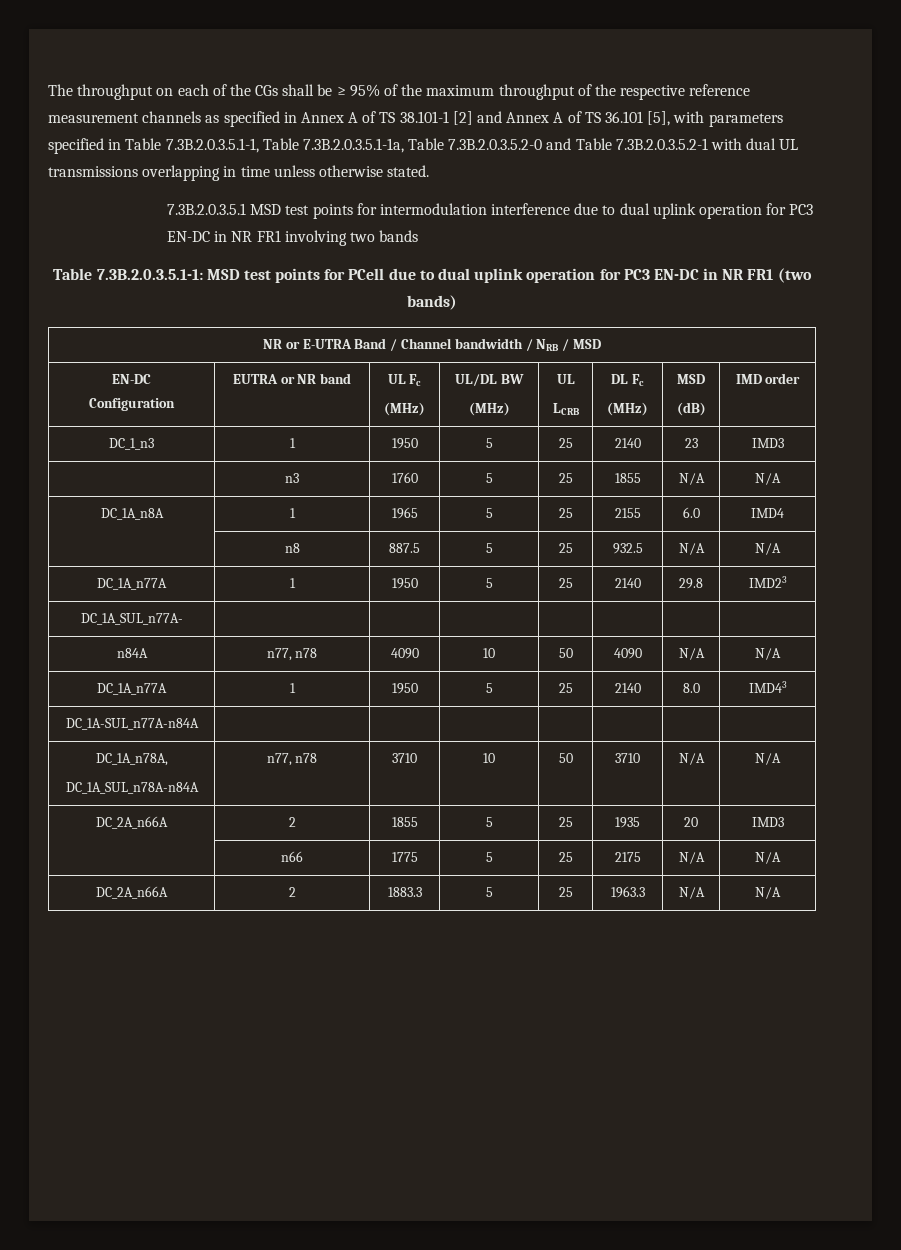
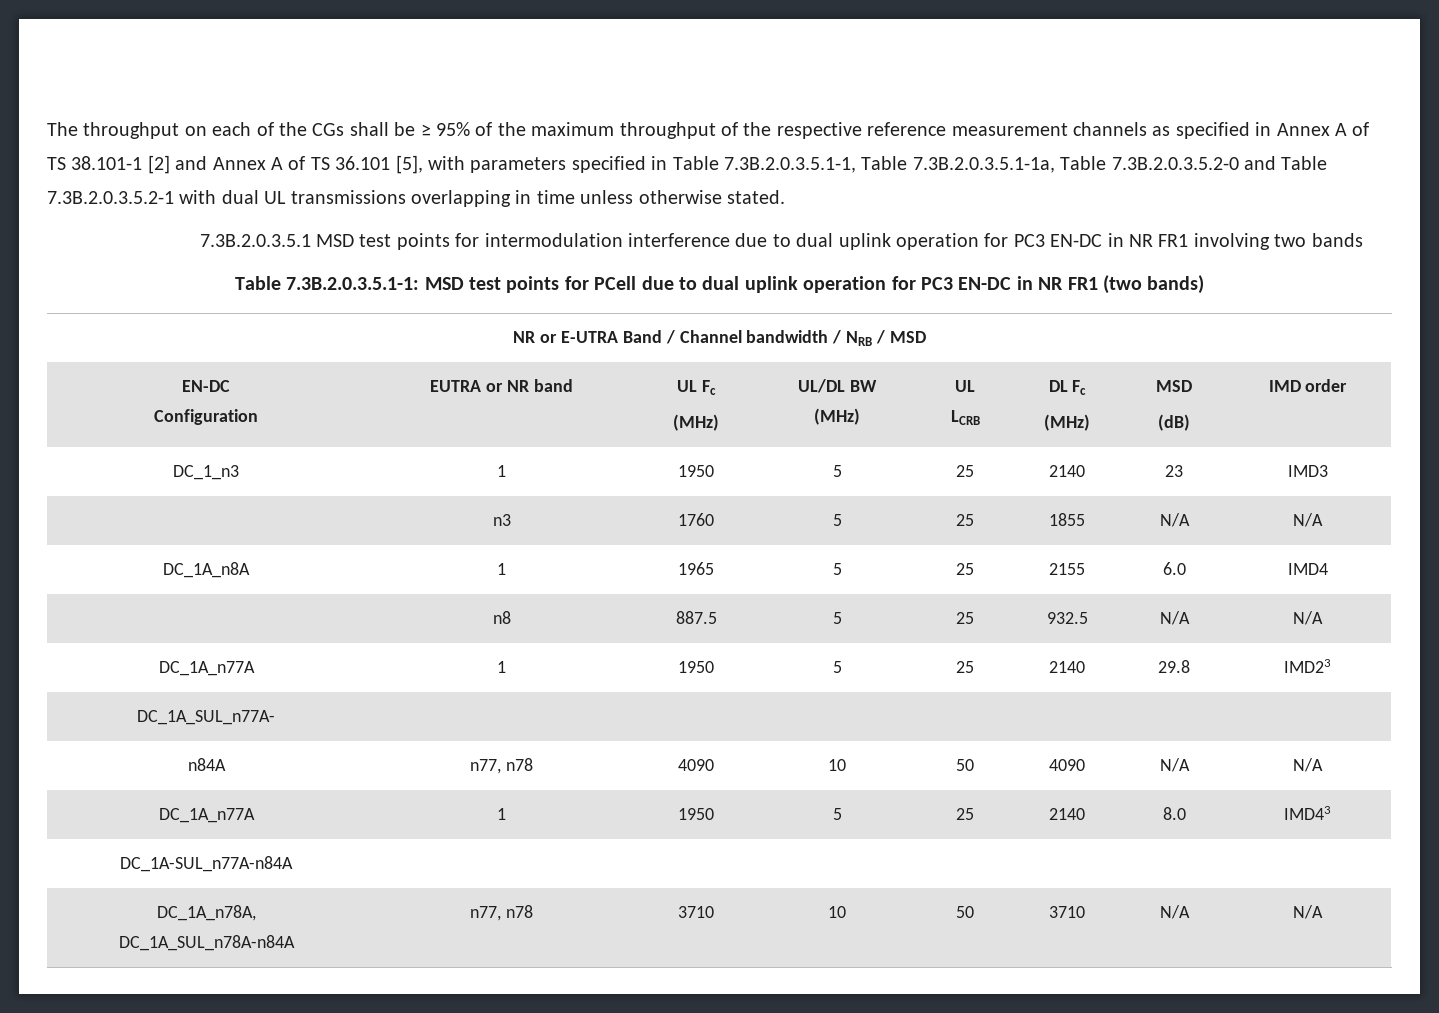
[96,816,168,829] [288,817,296,827] [391,817,418,827] [485,817,493,827] [558,817,573,827] [615,817,640,828] [684,817,698,827] [751,817,784,827] [281,851,303,862] [391,852,418,862] [485,852,493,862] [558,852,573,862] [614,852,641,862] [678,852,705,864] [755,852,781,864] [96,886,168,899] [288,887,296,897] [387,887,422,897] [485,887,493,897] [558,887,573,897] [610,886,645,898] [678,887,705,899] [755,887,781,899] // DC_2A_n66A | 2 | 1855 | 5 | 25 | 1935 | 20 | IMD3 // | n66 | 1775 | 5 | 25 | 2175 | N/A | N/A // DC_2A_n66A | 2 | 1883.3 | 5 | 25 | 1963.3 | N/A | N/A -> (1323, 912) none

